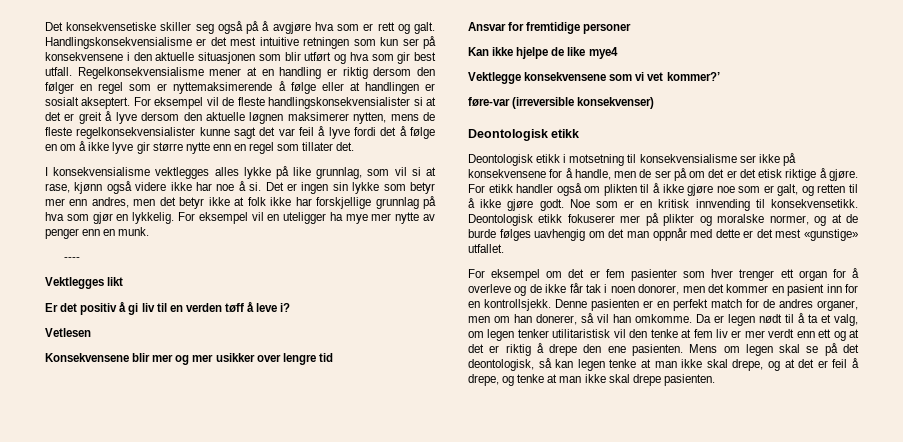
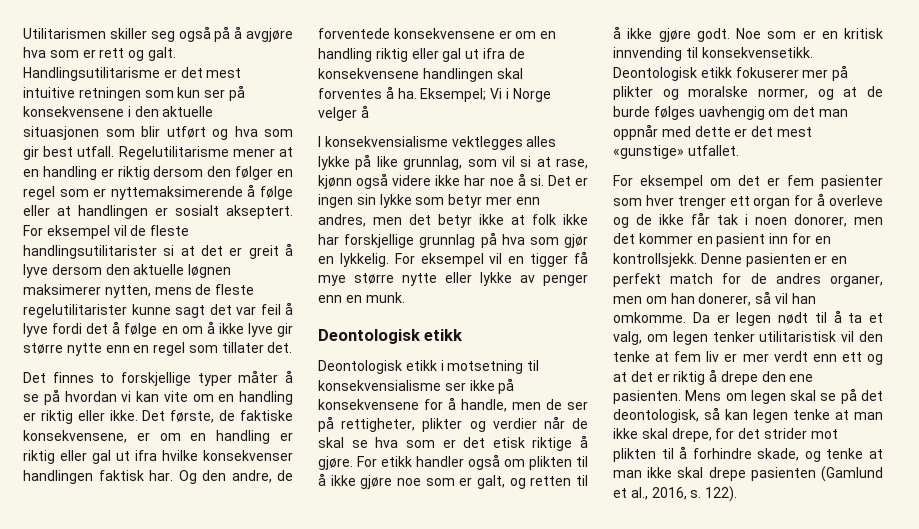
[45,22,157,31] Det konsekvensetiske -> [23,28,106,39] Utilitarismen
[45,37,192,49] Handlingskonsekvensialisme -> [23,67,160,81] Handlingsutilitarisme
[77,67,204,79] Regelkonsekvensialisme -> [118,146,229,160] Regelutilitarisme
[268,97,411,109] handlingskonsekvensialister -> [23,245,157,259] handlingsutilitarister
[76,127,196,139] regelkonsekvensialister -> [23,304,127,318] regelutilitarister
(355, 146) none -> [23,370,293,386] [23,389,293,405] [23,410,293,424] [23,430,293,444] [23,450,293,464] [23,470,293,484] [318,28,557,39] [318,48,525,62] [318,68,523,82] [318,86,551,102] [318,105,369,121] // Det finnes to forskjellige typer måter å se på hvordan vi kan vite om en handling er riktig eller ikke. Det første, de faktiske konsekvensene, er om en handling er riktig eller gal ut ifra hvilke konsekvenser handlingen faktisk har. Og den andre, de forventede konsekvensene er om en handling riktig eller gal ut ifra de konsekvensene handlingen skal forventes å ha. Eksempel; Vi i Norge velger å
[283,212,420,224] uteligger ha mye mer nytte -> [530,251,588,267] [318,272,512,286] tigger få mye større nytte eller lykke
[64,257,81,261] [45,277,124,289] [45,301,291,315] [45,328,91,337] [45,353,333,365] [468,22,632,34] [468,47,618,59] [468,72,720,84] [468,97,655,109] // ---- // Vektlegges likt // Er det positiv å gi liv til en verden tøff å leve i? // Vetlesen // Konsekvensene blir mer og mer usikker over lengre tid // Ansvar for fremtidige personer // Kan ikke hjelpe de like mye4 // Vektlegge konsekvensene som vi vet kommer?’ // føre-var (irreversible konsekvenser) -> (405, 297) none
[689,169,725,178] om det -> [341,416,588,432] [318,437,435,448] rettigheter, plikter og verdier når de skal se hva som
[768,358,860,371] [468,374,499,386] og at det er feil å drepe, -> [715,428,838,439] [613,446,800,462] for det strider mot plikten til å forhindre skade,
[663,374,715,386] pasienten. -> [750,466,883,482] [613,486,738,502] pasienten (Gamlund et al., 2016, s. 122).

